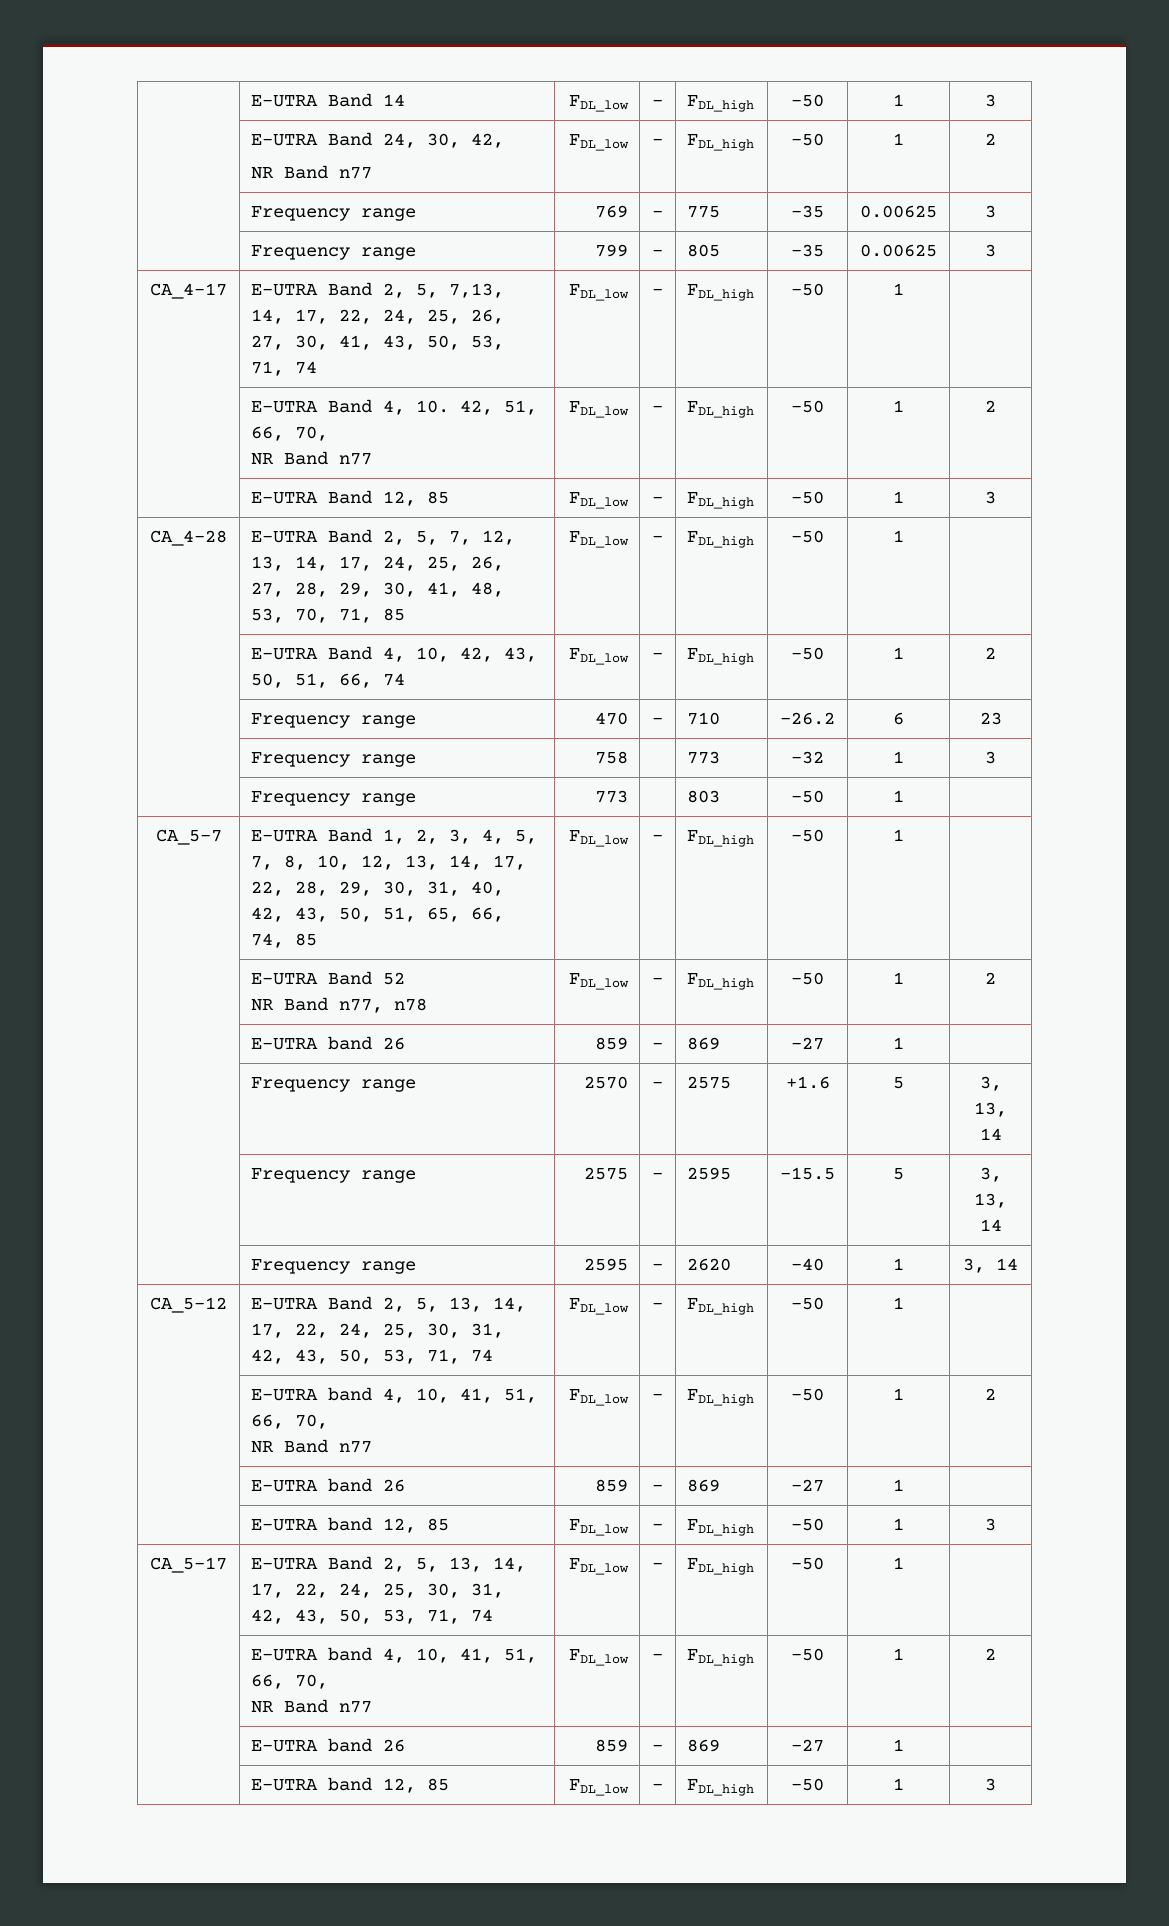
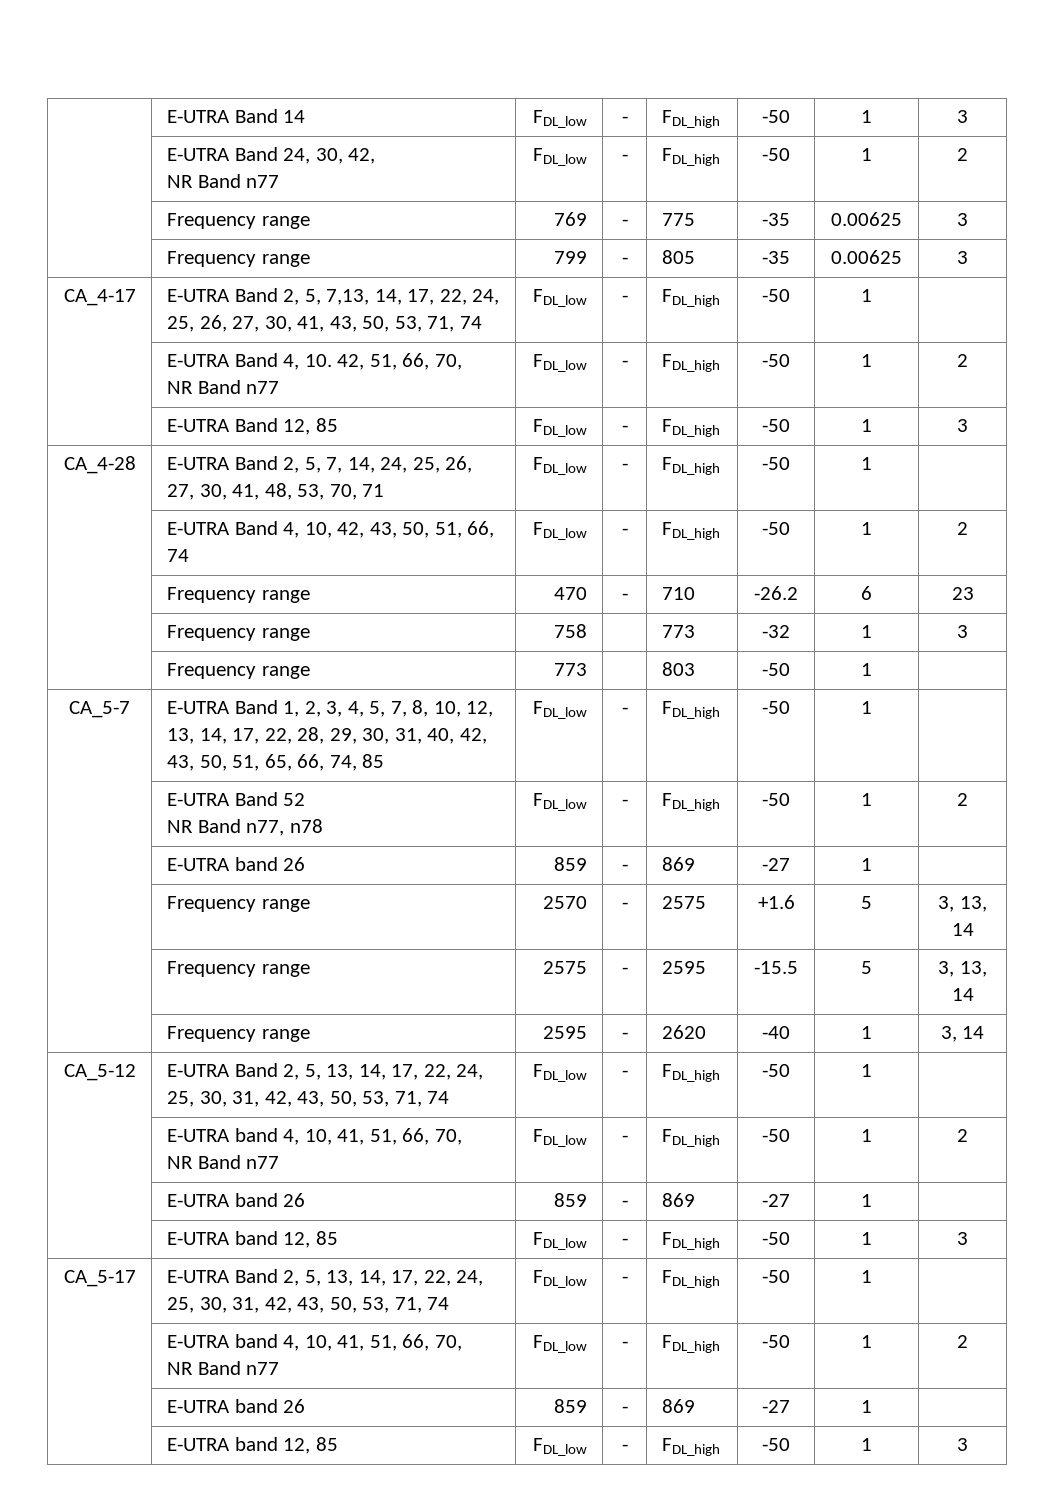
[482,530,516,545] [251,556,505,571] [251,582,373,597] 12, 13, 14, 17, 24, 25, 26, 27, 28, 29, -> [347,456,473,473] [166,484,194,500] 14, 24, 25, 26, 27,
[339,608,406,623] 71, 85 -> [362,484,385,497] 71

